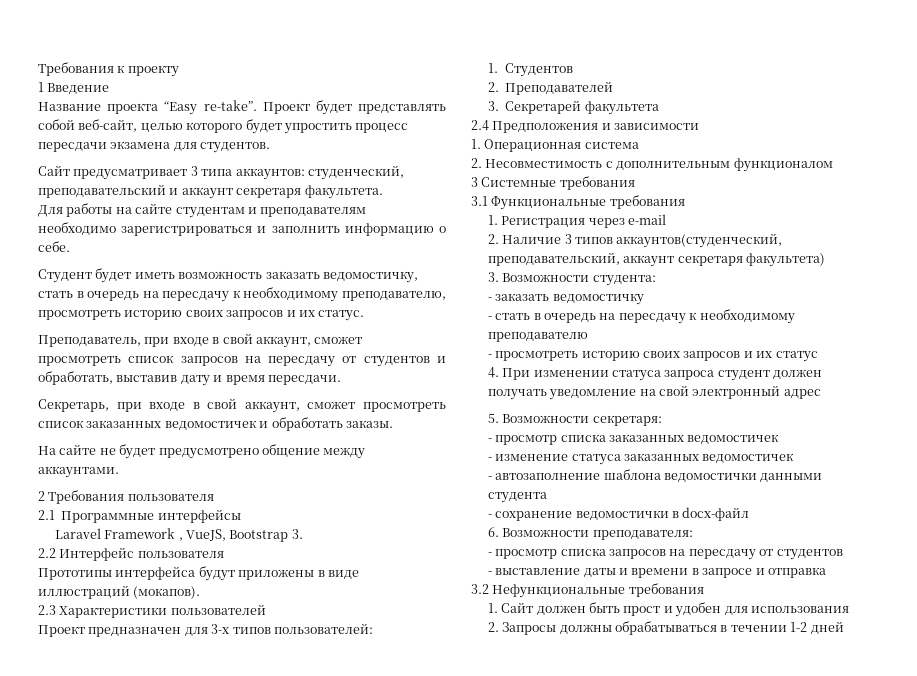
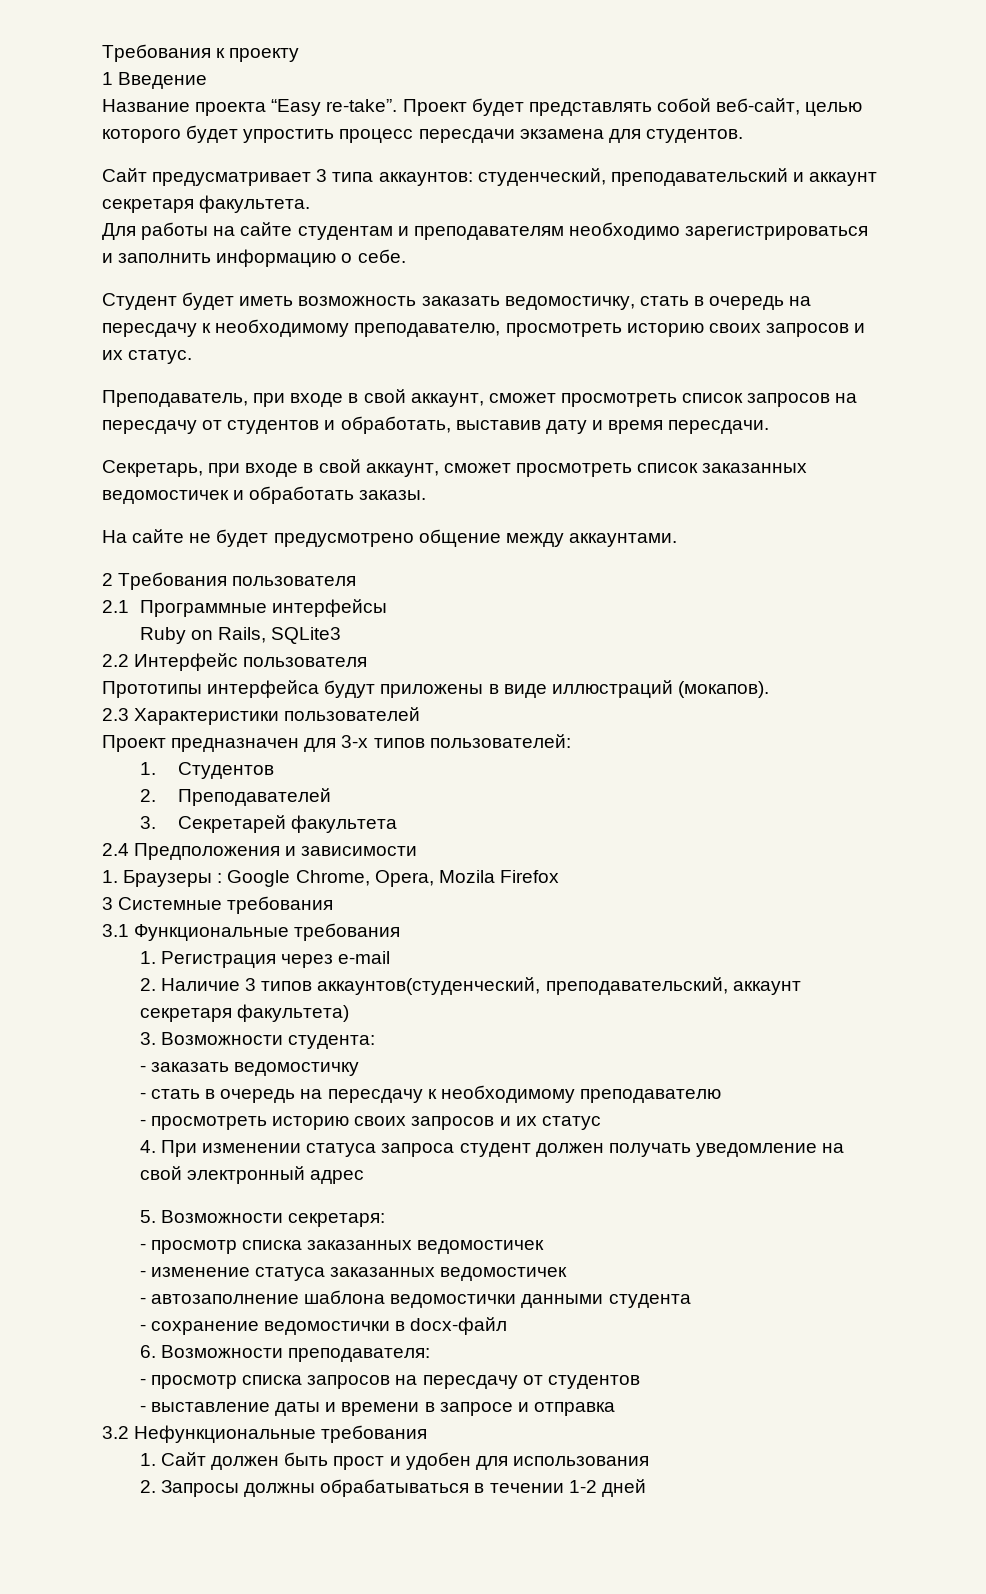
[54,528,303,542] Laravel Framework , VueJS, Bootstrap 3. -> [139,627,342,644] Ruby on Rails, SQLite3
[484,139,639,152] [471,158,833,172] Операционная система // 2. Несовместимость с дополнительным функционалом -> [123,870,559,887] Браузеры : Google Chrome, Opera, Mozila Firefox

